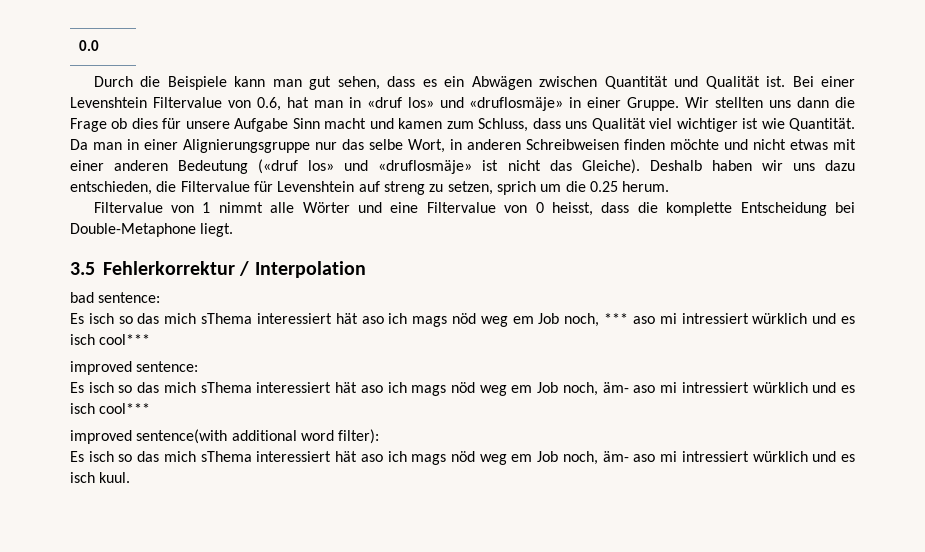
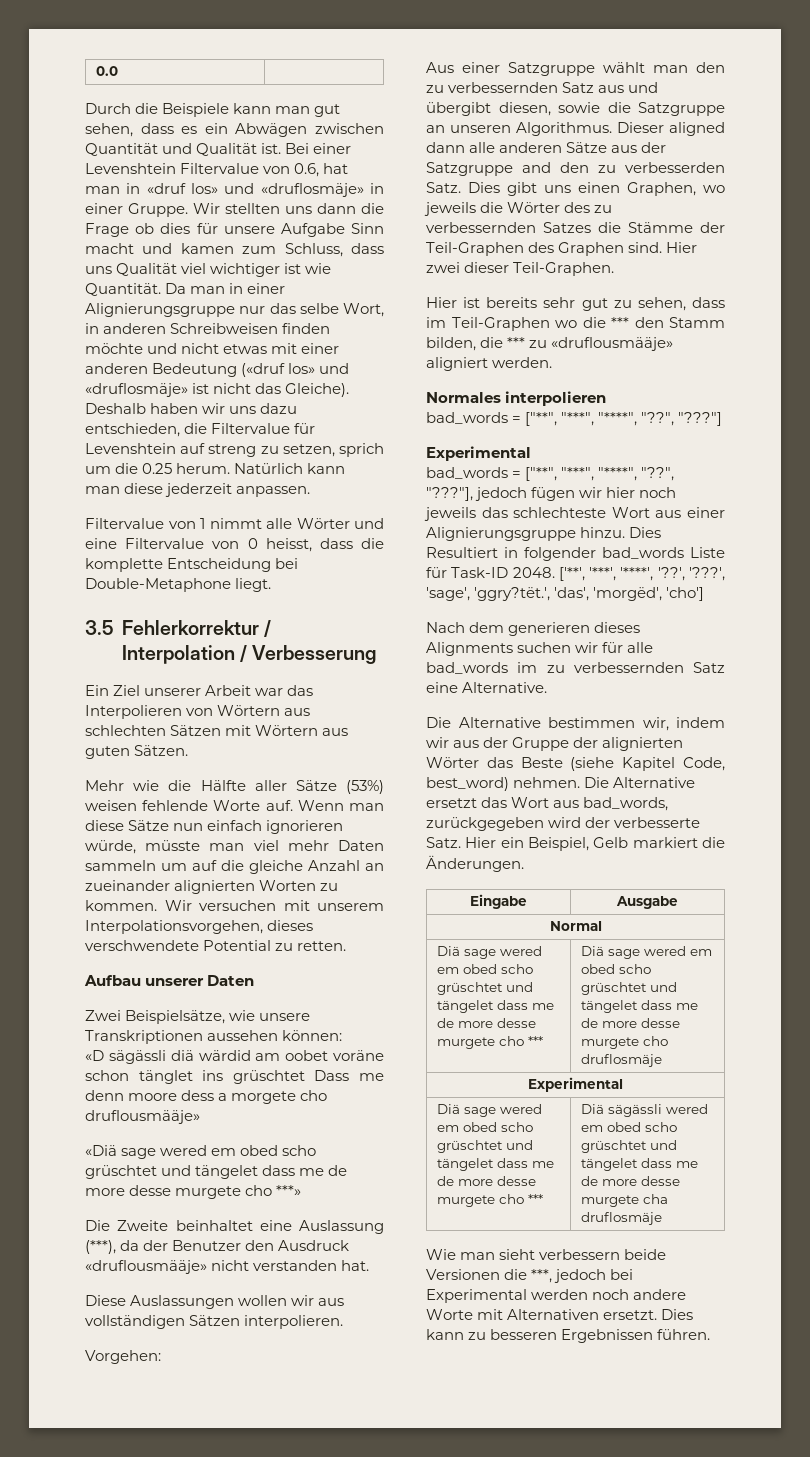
(670, 186) none -> [234,463,346,474] [85,483,311,497] Natürlich kann man diese jederzeit anpassen.
[70,292,161,303] [70,313,856,327] [70,334,151,345] [70,361,199,375] [70,382,856,396] [70,403,151,414] [70,429,380,444] [70,451,856,465] [70,472,131,483] // bad sentence: // Es isch so das mich sThema interessiert hät aso ich mags nöd weg em Job noch, *** aso mi intressiert würklich und es isch cool*** // improved sentence: // Es isch so das mich sThema interessiert hät aso ich mags nöd weg em Job noch, äm- aso mi intressiert würklich und es isch cool*** // improved sentence(with additional word filter): // Es isch so das mich sThema interessiert hät aso ich mags nöd weg em Job noch, äm- aso mi intressiert würklich und es isch kuul. -> [239,645,377,664] [85,685,314,696] [85,705,311,719] [85,725,349,736] [85,745,189,759] [85,780,384,794] [85,800,384,811] [85,820,344,834] [85,840,384,854] [85,860,384,874] [85,880,339,894] [85,900,384,911] [85,920,314,934] [85,940,347,951] [84,975,255,986] [85,1010,311,1024] [85,1030,343,1044] [85,1050,384,1064] [85,1070,384,1084] [85,1090,328,1104] [85,1110,200,1124] [85,1145,317,1159] [85,1165,348,1179] [85,1185,302,1199] [85,1220,384,1234] [85,1240,350,1254] [85,1260,370,1274] [85,1295,345,1309] [85,1315,344,1329] [85,1350,161,1364] [426,62,725,76] [426,82,659,93] [426,102,725,116] [426,122,725,136] [426,142,667,153] [426,162,725,176] [426,182,725,196] [424,202,613,216] [426,222,725,233] [426,242,698,256] [426,262,615,276] [426,297,725,311] [426,317,725,331] [426,337,674,351] [426,357,553,371] [426,391,607,406] [426,412,723,426] [426,446,531,461] [426,467,675,481] [426,487,677,501] [424,507,725,521] [426,527,662,541] [426,547,725,561] [426,567,725,581] [426,587,705,601] [426,622,641,636] [426,642,654,656] [426,662,725,674] [426,682,548,693] [426,717,725,731] [426,737,684,751] [426,757,725,771] [426,777,696,791] [426,797,669,811] [426,817,701,831] [426,837,725,851] [426,855,524,872] [470,894,527,909] [616,896,678,909] [549,921,602,931] [437,946,543,959] [437,964,534,974] [437,982,534,995] [437,1000,555,1013] [437,1018,537,1028] [437,1036,544,1049] [581,946,713,959] [581,964,652,974] [581,982,678,995] [581,1000,699,1013] [581,1018,681,1028] [581,1036,669,1049] [581,1054,663,1067] [528,1077,623,1092] [437,1104,543,1117] [437,1122,534,1132] [437,1140,534,1153] [437,1158,555,1171] [437,1176,537,1186] [437,1194,544,1207] [581,1104,709,1117] [581,1122,678,1132] [581,1140,678,1153] [581,1158,699,1171] [581,1176,681,1186] [581,1194,669,1207] [581,1212,663,1225] [426,1249,667,1260] [426,1269,634,1283] [426,1289,687,1303] [426,1309,694,1320] [426,1329,711,1343] / Verbesserung // Ein Ziel unserer Arbeit war das Interpolieren von Wörtern aus schlechten Sätzen mit Wörtern aus guten Sätzen. // Mehr wie die Hälfte aller Sätze (53%) weisen fehlende Worte auf. Wenn man diese Sätze nun einfach ignorieren würde, müsste man viel mehr Daten sammeln um auf die gleiche Anzahl an zueinander alignierten Worten zu kommen. Wir versuchen mit unserem Interpolationsvorgehen, dieses verschwendete Potential zu retten. // Aufbau unserer Daten // Zwei Beispielsätze, wie unsere Transkriptionen aussehen können: // «D sägässli diä wärdid am oobet voräne schon tänglet ins grüschtet Dass me denn moore dess a morgete cho druflousmääje» // «Diä sage wered em obed scho grüschtet und tängelet dass me de more desse murgete cho ***» // Die Zweite beinhaltet eine Auslassung (***), da der Benutzer den Ausdruck «druflousmääje» nicht verstanden hat. // Diese Auslassungen wollen wir aus vollständigen Sätzen interpolieren. // Vorgehen: // Aus einer Satzgruppe wählt man den zu verbessernden Satz aus und übergibt diesen, sowie die Satzgruppe an unseren Algorithmus. Dieser aligned dann alle anderen Sätze aus der Satzgruppe and den zu verbesserden Satz. Dies gibt uns einen Graphen, wo jeweils die Wörter des zu verbessernden Satzes die Stämme der Teil-Graphen des Graphen sind. Hier zwei dieser Teil-Graphen. // Hier ist bereits sehr gut zu sehen, dass im Teil-Graphen wo die *** den Stamm bilden, die *** zu «druflousmääje» aligniert werden. // Normales interpolieren // bad_words = ["**", "***", "****", "??", "???"] // Experimental // bad_words = ["**", "***", "****", "??", "???"], jedoch fügen wir hier noch jeweils das schlechteste Wort aus einer Alignierungsgruppe hinzu. Dies Resultiert in folgender bad_words Liste für Task-ID 2048. ['**', '***', '****', '??', '???', 'sage', 'ggry?tët.', 'das', 'morgëd', 'cho'] // Nach dem generieren dieses Alignments suchen wir für alle bad_words im zu verbessernden Satz eine Alternative. // Die Alternative bestimmen wir, indem wir aus der Gruppe der alignierten Wörter das Beste (siehe Kapitel Code, best_word) nehmen. Die Alternative ersetzt das Wort aus bad_words, zurückgegeben wird der verbesserte Satz. Hier ein Beispiel, Gelb markiert die Änderungen. // Eingabe | Ausgabe // Normal // Diä sage wered em obed scho grüschtet und tängelet dass me de more desse murgete cho *** | Diä sage wered em obed scho grüschtet und tängelet dass me de more desse murgete cho druflosmäje // Experimental // Diä sage wered em obed scho grüschtet und tängelet dass me de more desse murgete cho *** | Diä sägässli wered em obed scho grüschtet und tängelet dass me de more desse murgete cha druflosmäje // Wie man sieht verbessern beide Versionen die ***, jedoch bei Experimental werden noch andere Worte mit Alternativen ersetzt. Dies kann zu besseren Ergebnissen führen.

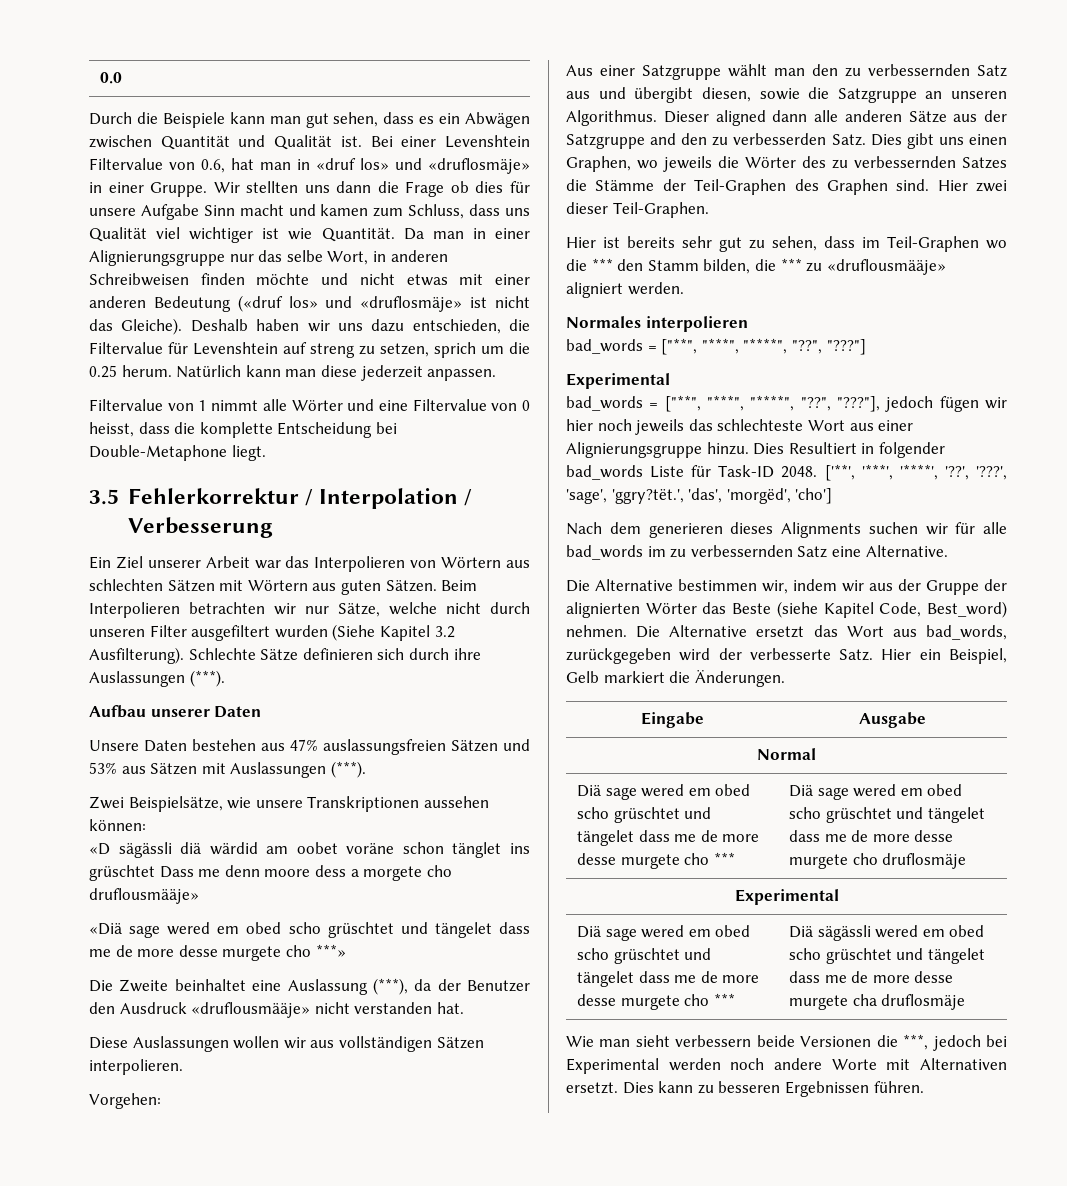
[85,780,384,794] [85,800,384,811] [85,820,344,834] [85,840,384,854] [85,860,384,874] [85,880,339,894] [85,900,384,911] [85,920,314,934] [85,940,347,951] [84,975,255,986] // Mehr wie die Hälfte aller Sätze (53%) weisen fehlende Worte auf. Wenn man diese Sätze nun einfach ignorieren würde, müsste man viel mehr Daten sammeln um auf die gleiche Anzahl an zueinander alignierten Worten zu kommen. Wir versuchen mit unserem Interpolationsvorgehen, dieses verschwendete Potential zu retten. // Aufbau unserer Daten -> [441,580,478,591] [89,602,530,618] [89,624,455,641] [89,647,481,664] [89,670,225,687] [89,705,262,718] [89,739,530,755] [89,761,366,778] Beim Interpolieren betrachten wir nur Sätze, welche nicht durch unseren Filter ausgefiltert wurden (Siehe Kapitel 3.2 Ausfilterung). Schlechte Sätze definieren sich durch ihre Auslassungen (***). // Aufbau unserer Daten // Unsere Daten bestehen aus 47% auslassungsfreien Sätzen und 53% aus Sätzen mit Auslassungen (***).
[426,777,509,791] best_word) -> [927,601,1007,618] Best_word)

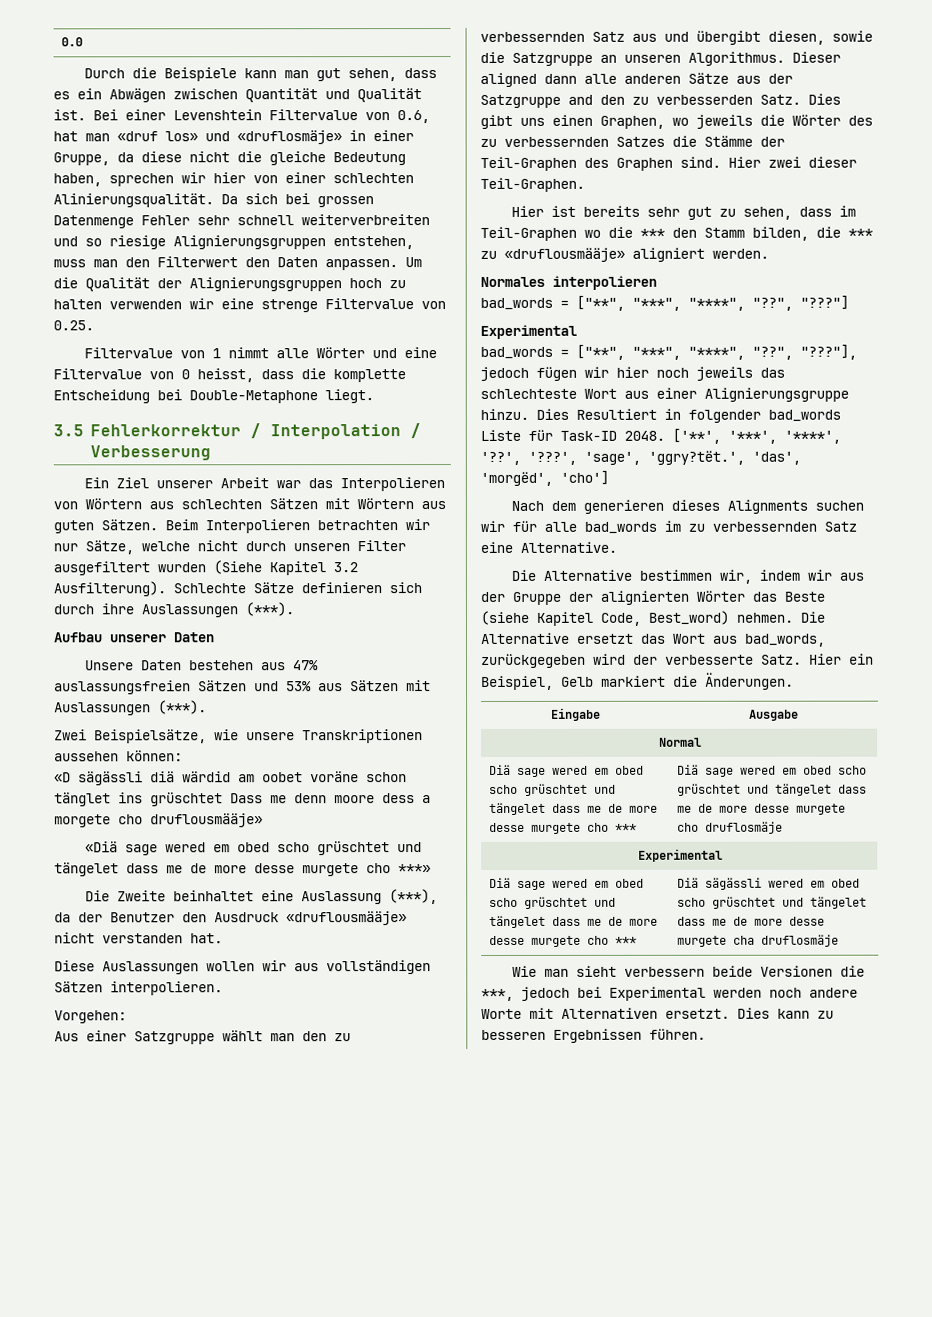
[297,159,310,170] in -> (110, 137) none
[150,181,530,197] [89,204,531,220] [89,227,530,243] [89,250,448,266] [89,273,530,286] [89,295,530,312] [89,318,530,335] [89,342,530,358] [89,365,497,381] Gruppe. Wir stellten uns dann die Frage ob dies für unsere Aufgabe Sinn macht und kamen zum Schluss, dass uns Qualität viel wichtiger ist wie Quantität. Da man in einer Alignierungsgruppe nur das selbe Wort, in anderen Schreibweisen finden möchte und nicht etwas mit einer anderen Bedeutung («druf los» und «druflosmäje» ist nicht das Gleiche). Deshalb haben wir uns dazu entschieden, die Filtervalue für Levenshtein auf streng zu setzen, sprich um die 0.25 herum. Natürlich kann man diese jederzeit anpassen. -> [53,151,406,166] [53,172,414,187] [53,193,374,208] [53,214,430,229] [53,235,414,250] [53,256,422,271] [53,277,406,292] [53,298,446,313] [53,320,94,331] Gruppe, da diese nicht die gleiche Bedeutung haben, sprechen wir hier von einer schlechten Alinierungsqualität. Da sich bei grossen Datenmenge Fehler sehr schnell weiterverbreiten und so riesige Alignierungsgruppen entstehen, muss man den Filterwert den Daten anpassen. Um die Qualität der Alignierungsgruppen hoch zu halten verwenden wir eine strenge Filtervalue von 0.25.

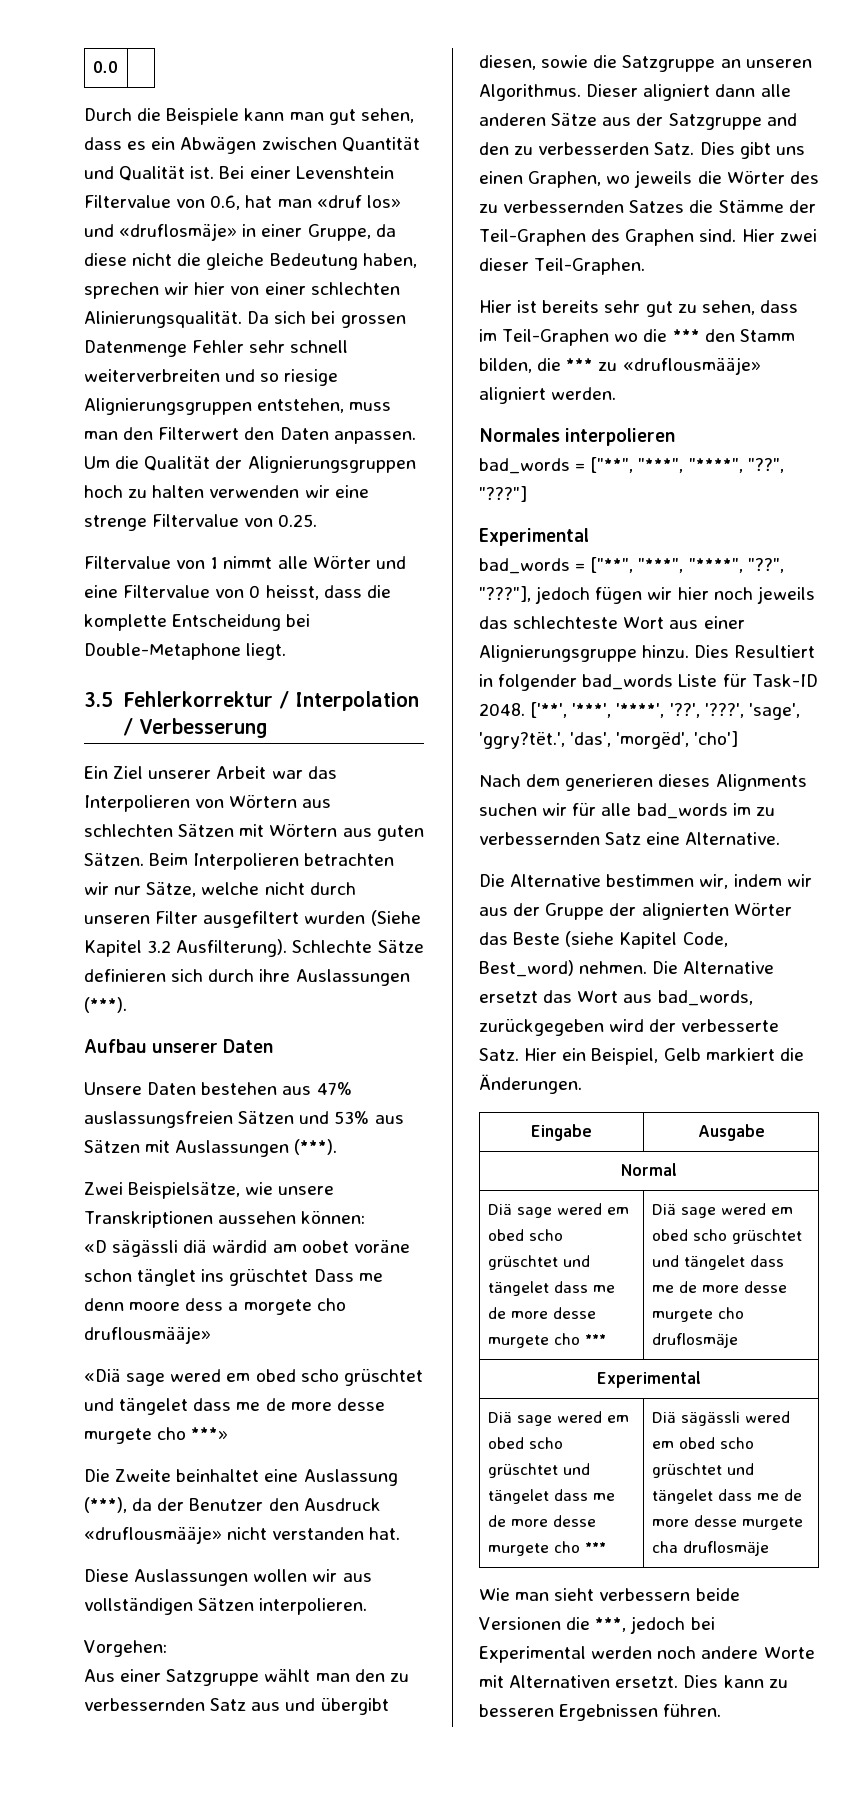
[480,72,537,87] aligned -> [643,84,711,101] aligniert

